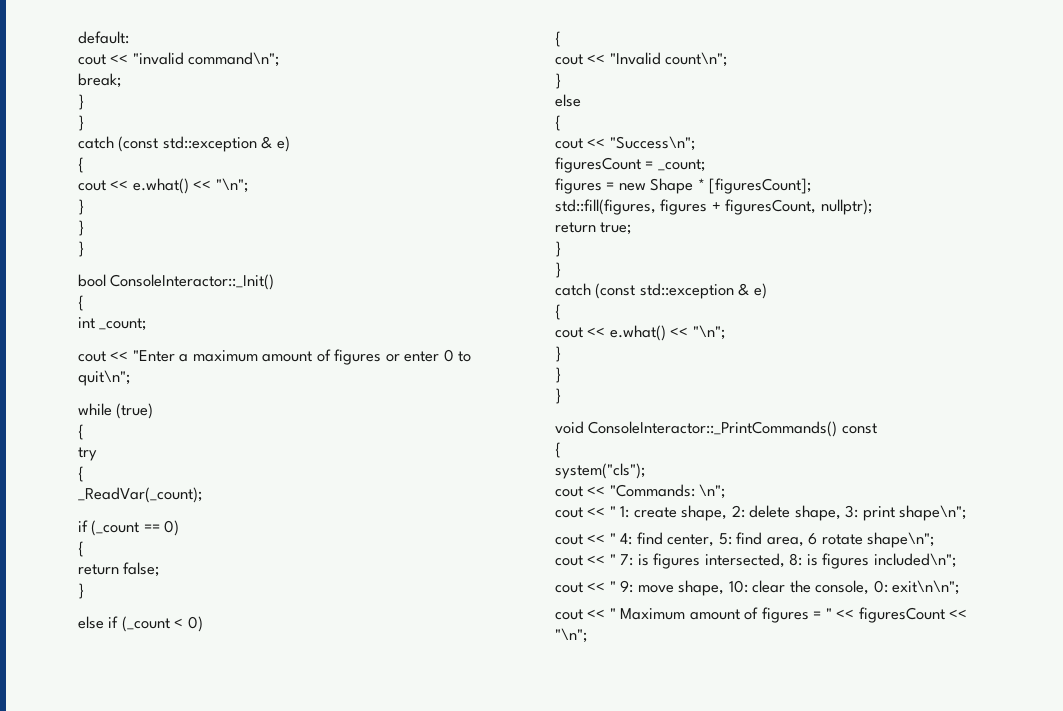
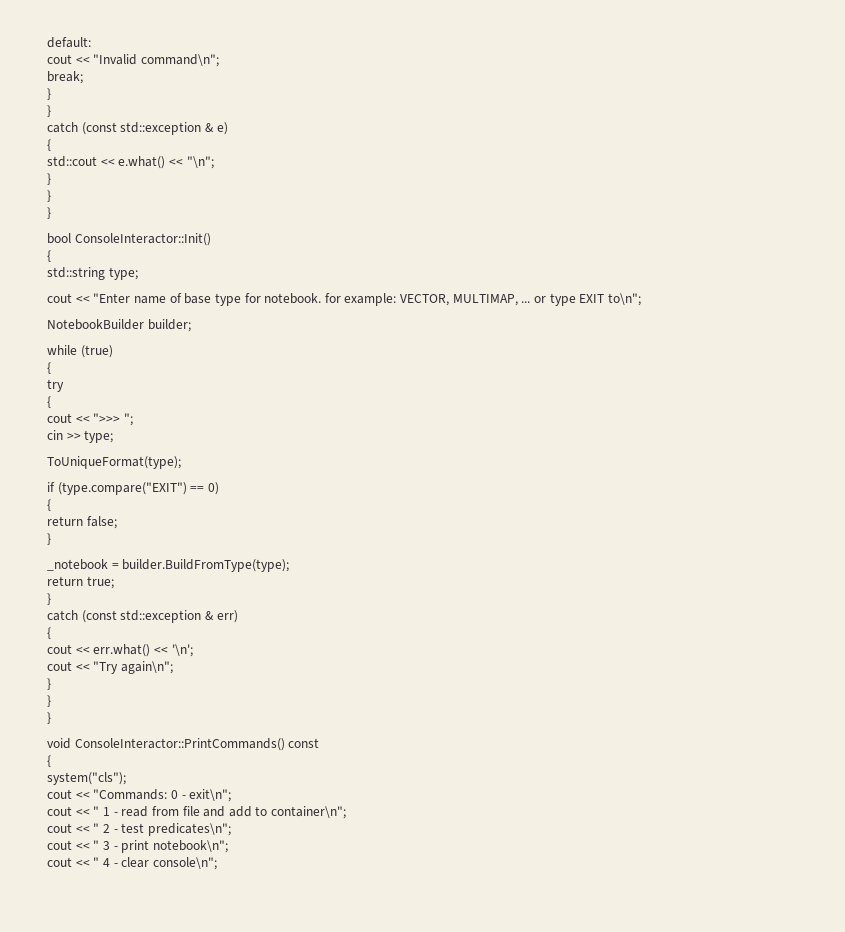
[132,52,184,65] "invalid -> [93,54,138,65] "Invalid
[78,180,106,191] cout -> [47,156,97,167] std::cout
[110,274,275,290] [78,295,84,311] [78,317,147,331] ConsoleInteractor::_Init() // { // int _count; -> [74,233,211,246] [47,250,51,262] [47,267,138,280] ConsoleInteractor::Init() // { // std::string type;
[179,349,472,365] [78,370,130,386] a maximum amount of figures or enter 0 to quit\n"; -> [133,293,641,306] [47,319,191,332] name of base type for notebook. for example: VECTOR, MULTIMAP, ... or type EXIT to\n"; // NotebookBuilder builder;
[78,487,202,503] [78,520,140,536] _ReadVar(_count); // if (_count -> [47,413,133,426] [47,430,114,443] [47,456,181,469] [47,482,187,495] cout << ">>> "; // cin >> type; // ToUniqueFormat(type); // if (type.compare("EXIT")
[78,616,203,632] [555,31,561,47] [555,52,728,67] [555,73,561,89] [555,94,581,107] [555,115,561,131] [555,136,695,151] [555,157,705,173] [555,178,812,194] [555,199,872,215] else if (_count < 0) // { // cout << "Invalid count\n"; // } // else // { // cout << "Success\n"; // figuresCount = _count; // figures = new Shape * [figuresCount]; // std::fill(figures, figures + figuresCount, nullptr); -> [47,559,290,572] _notebook = builder.BuildFromType(type);
[555,262,561,278] [555,283,767,299] [555,304,561,320] [555,325,725,341] // } // catch (const std::exception & e) // { // cout << e.what() << "\n"; -> [47,610,238,623] [47,627,51,639] [47,644,193,657] [47,661,173,674] // catch (const std::exception & err) // { // cout << err.what() << '\n'; // cout << "Try again\n";
[588,421,838,437] ConsoleInteractor::_PrintCommands() -> [74,738,285,751] ConsoleInteractor::PrintCommands()
[699,484,726,499] [555,505,967,521] [555,532,935,548] [555,553,956,569] [555,580,960,596] [555,607,968,623] [555,628,587,643] \n"; // cout << " 1: create shape, 2: delete shape, 3: print shape\n"; // cout << " 4: find center, 5: find area, 6 rotate shape\n"; // cout << " 7: is figures intersected, 8: is figures included\n"; // cout << " 9: move shape, 10: clear the console, 0: exit\n\n"; // cout << " Maximum amount of figures = " << figuresCount << "\n"; -> [170,789,232,802] [47,806,347,819] [47,823,231,836] [47,840,228,853] [47,857,217,870] 0 - exit\n"; // cout << " 1 - read from file and add to container\n"; // cout << " 2 - test predicates\n"; // cout << " 3 - print notebook\n"; // cout << " 4 - clear console\n";

